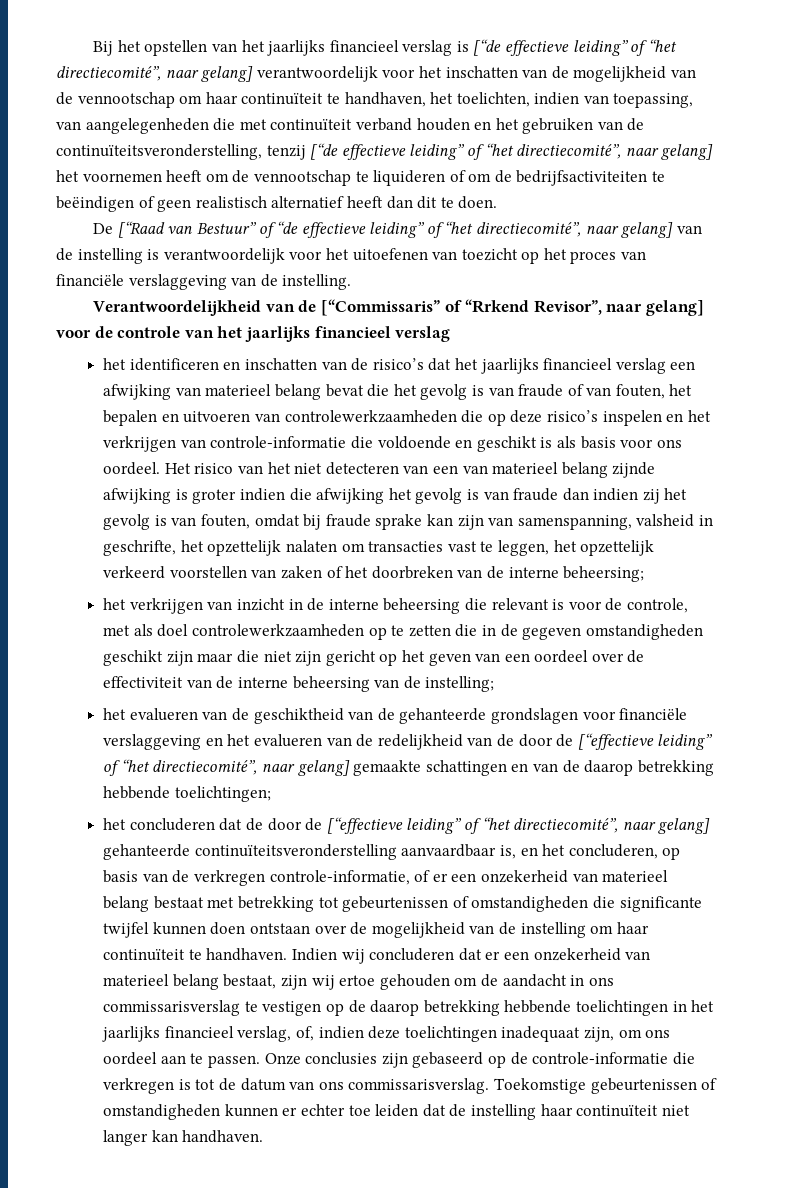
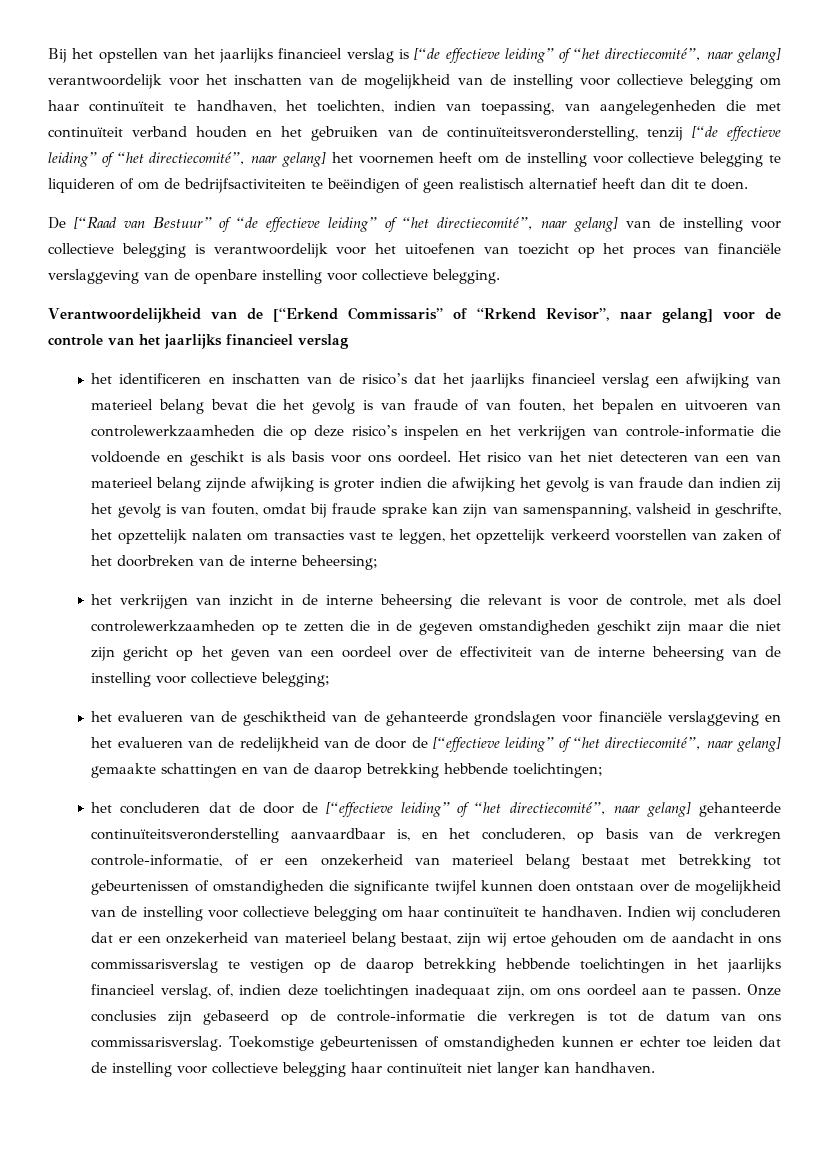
[77,92,175,108] vennootschap -> [512,74,753,89] instelling voor collectieve belegging
[253,170,351,186] vennootschap -> [526,152,764,167] instelling voor collectieve belegging
(143, 256) none -> [751,221,781,229] [48,243,186,258] voor collectieve belegging
[282,274,352,290] instelling. -> [195,269,500,284] openbare instelling voor collectieve belegging.
[320,299,440,316] [“Commissaris” -> [272,307,443,322] [“Erkend Commissaris”
[425,676,495,692] instelling; -> [91,672,331,687] instelling voor collectieve belegging;
(586, 930) none -> [207,906,377,921] voor collectieve belegging
(536, 1112) none -> [177,1062,347,1077] voor collectieve belegging

